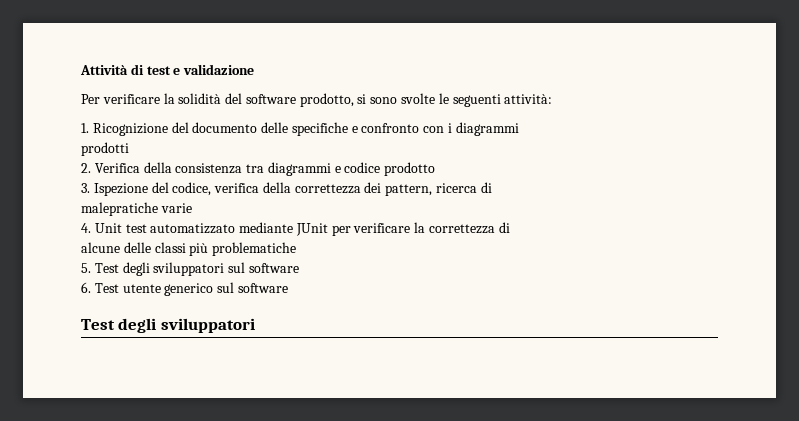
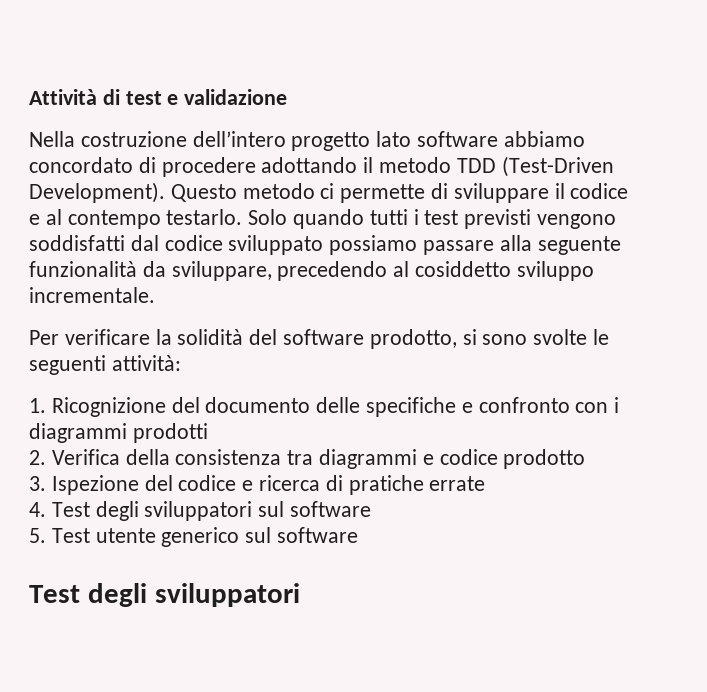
(255, 69) none -> [29,131,585,151] [29,156,614,177] [29,182,629,203] [29,209,617,229] [29,235,621,255] [29,261,594,281] [29,287,155,303] // Nella costruzione dell’intero progetto lato software abbiamo concordato di procedere adottando il metodo TDD (Test-Driven Development). Questo metodo ci permette di sviluppare il codice e al contempo testarlo. Solo quando tutti i test previsti vengono soddisfatti dal codice sviluppato possiamo passare alla seguente funzionalità da sviluppare, precedendo al cosiddetto sviluppo incrementale.
(519, 129) // -> (127, 433) none
[172,182,433,196] codice, verifica della correttezza dei pattern, -> [178,475,254,491] codice e
[81,202,192,216] // malepratiche varie -> [348,475,486,495] pratiche errate
[94,222,510,236] [81,242,297,256] [81,263,91,273] Unit test automatizzato mediante JUnit per verificare la correttezza di // alcune delle classi più problematiche // 5. -> (46, 509) none
[81,282,91,293] 6. -> [29,528,46,543] 5.

